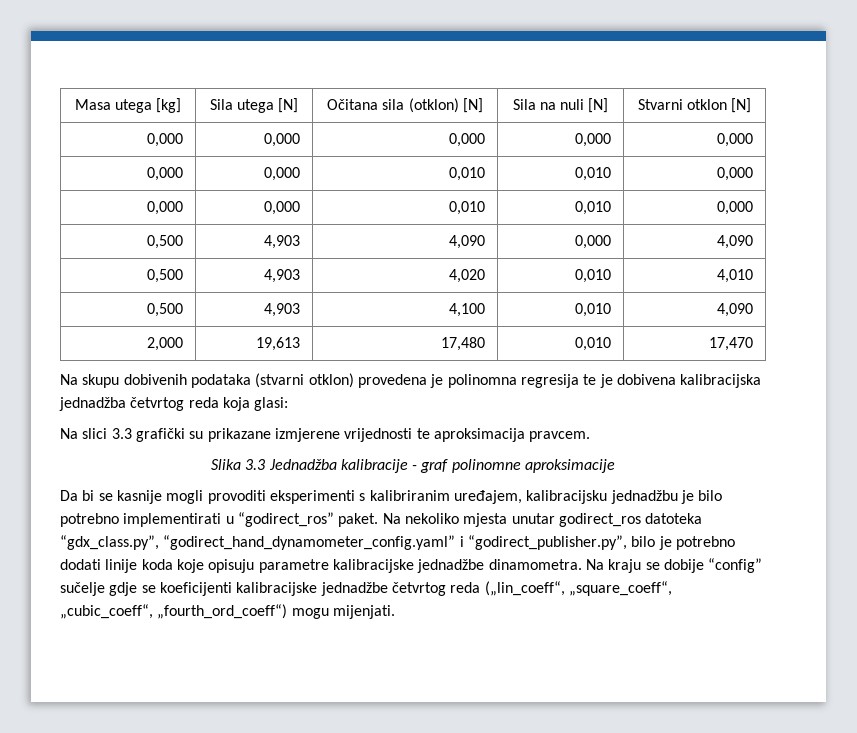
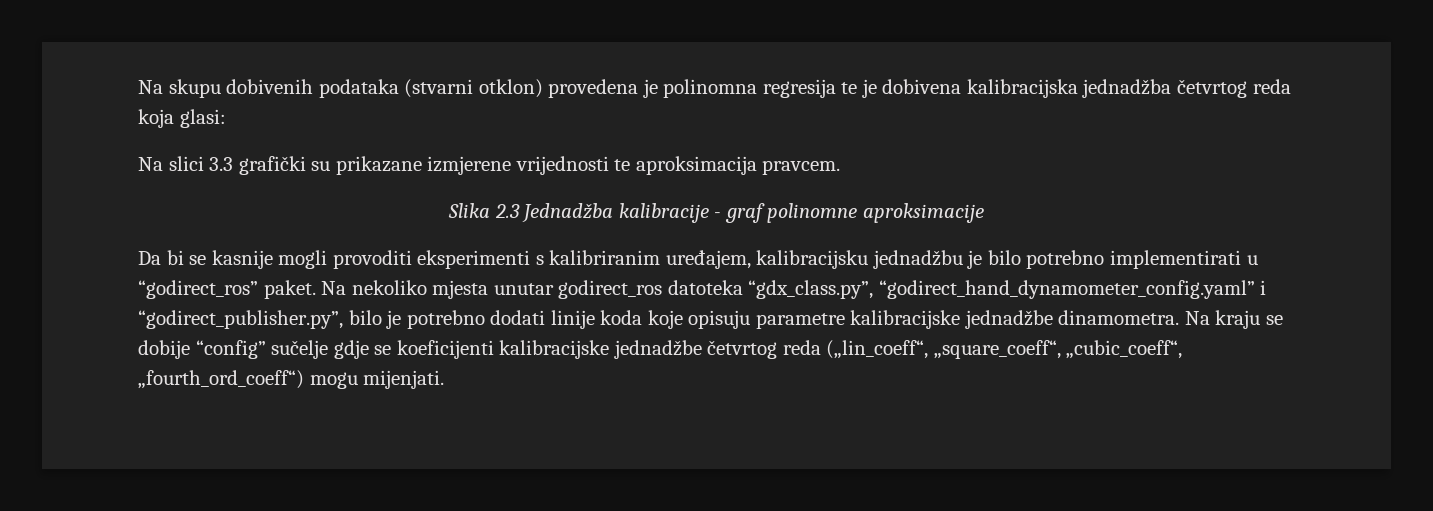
[74,98,182,113] [209,98,299,113] [327,98,483,113] [512,98,609,113] [637,98,752,113] [147,133,184,147] [264,133,301,147] [449,133,486,147] [575,133,612,147] [717,133,754,147] [147,167,184,181] [264,167,301,181] [449,167,486,181] [575,167,612,181] [717,167,754,181] [147,201,184,215] [264,201,301,215] [449,201,486,215] [575,201,612,215] [717,201,754,215] [147,235,184,249] [264,235,301,249] [449,235,486,249] [575,235,612,249] [717,235,754,249] [147,269,184,283] [264,269,301,283] [449,269,486,283] [575,269,612,283] [717,269,754,283] [147,303,184,317] [264,303,301,317] [449,303,486,317] [575,303,612,317] [717,303,754,317] [147,337,184,351] [256,337,301,351] [441,337,486,351] [575,337,612,351] [709,337,754,351] Masa utega [kg] | Sila utega [N] | Očitana sila (otklon) [N] | Sila na nuli [N] | Stvarni otklon [N] // 0,000 | 0,000 | 0,000 | 0,000 | 0,000 // 0,000 | 0,000 | 0,010 | 0,010 | 0,000 // 0,000 | 0,000 | 0,010 | 0,010 | 0,000 // 0,500 | 4,903 | 4,090 | 0,000 | 4,090 // 0,500 | 4,903 | 4,020 | 0,010 | 4,010 // 0,500 | 4,903 | 4,100 | 0,010 | 4,090 // 2,000 | 19,613 | 17,480 | 0,010 | 17,470 // -> (138, 87) none
[245,459,266,470] 3.3 -> [494,204,520,218] 2.3

